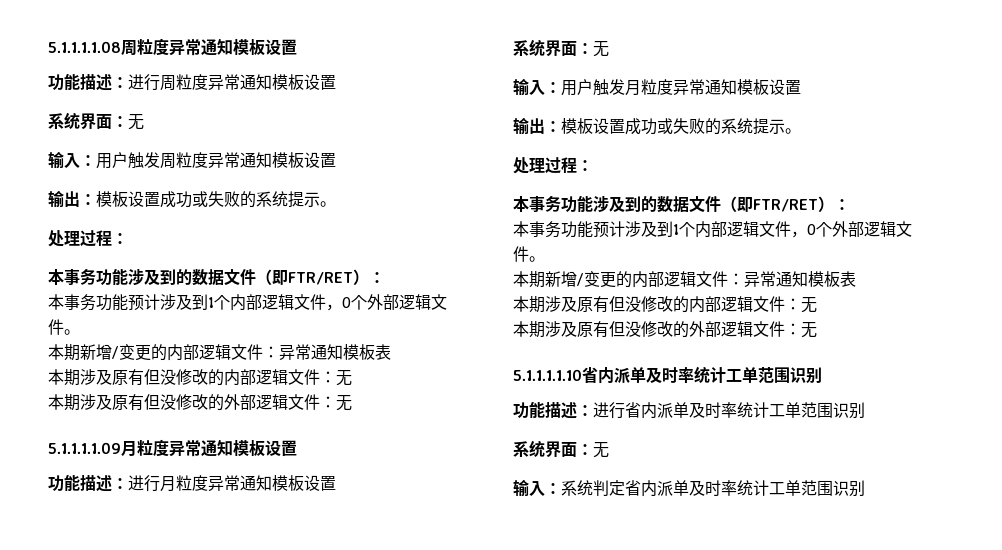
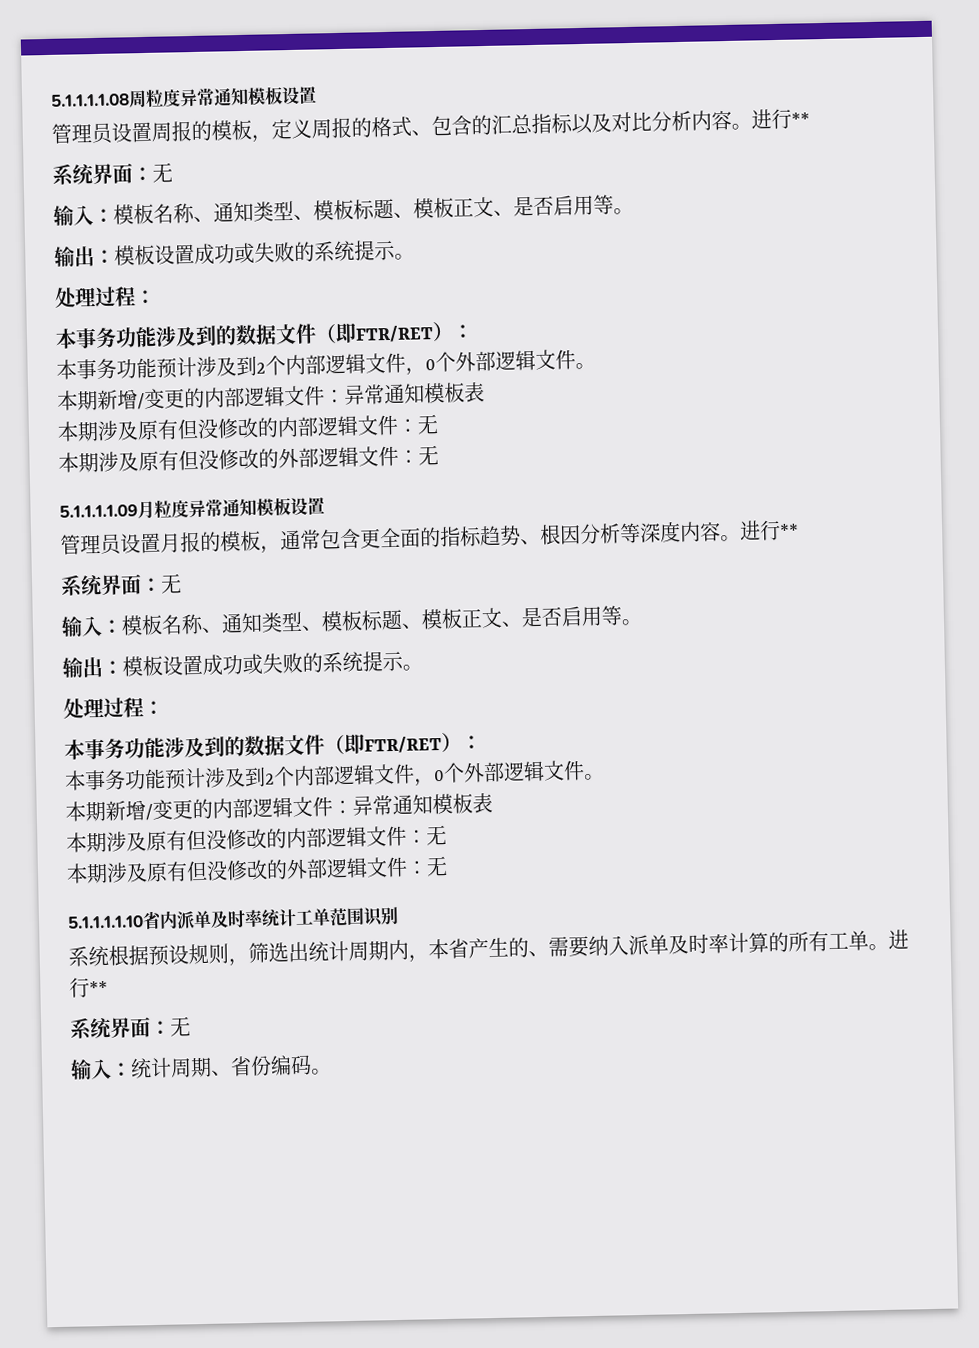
[48,73,336,91] [48,112,144,130] [48,151,336,169] 功能描述：进行周粒度异常通知模板设置 // 系统界面：无 // 输入：用户触发周粒度异常通知模板设置 -> [51,108,810,145] [52,162,173,186] [53,194,634,226] 管理员设置周报的模板，定义周报的格式、包含的汇总指标以及对比分析内容。进行** // 系统界面：无 // 输入：模板名称、通知类型、模板标题、模板正文、是否启用等。
[208,297,214,308] 1 -> [256,362,266,374] 2
[48,474,336,492] [513,39,609,57] [513,78,801,96] 功能描述：进行月粒度异常通知模板设置 // 系统界面：无 // 输入：用户触发月粒度异常通知模板设置 -> [60,519,799,555] [60,573,182,597] [61,605,643,637] 管理员设置月报的模板，通常包含更全面的指标趋势、根因分析等深度内容。进行** // 系统界面：无 // 输入：模板名称、通知类型、模板标题、模板正文、是否启用等。
[673,224,679,235] 1 -> [265,773,275,785] 2
[513,401,865,419] [513,440,609,458] [513,479,865,497] 功能描述：进行省内派单及时率统计工单范围识别 // 系统界面：无 // 输入：系统判定省内派单及时率统计工单范围识别 -> [68,929,909,967] [69,977,108,998] [69,1016,191,1040] [70,1054,332,1080] 系统根据预设规则，筛选出统计周期内，本省产生的、需要纳入派单及时率计算的所有工单。进行** // 系统界面：无 // 输入：统计周期、省份编码。

